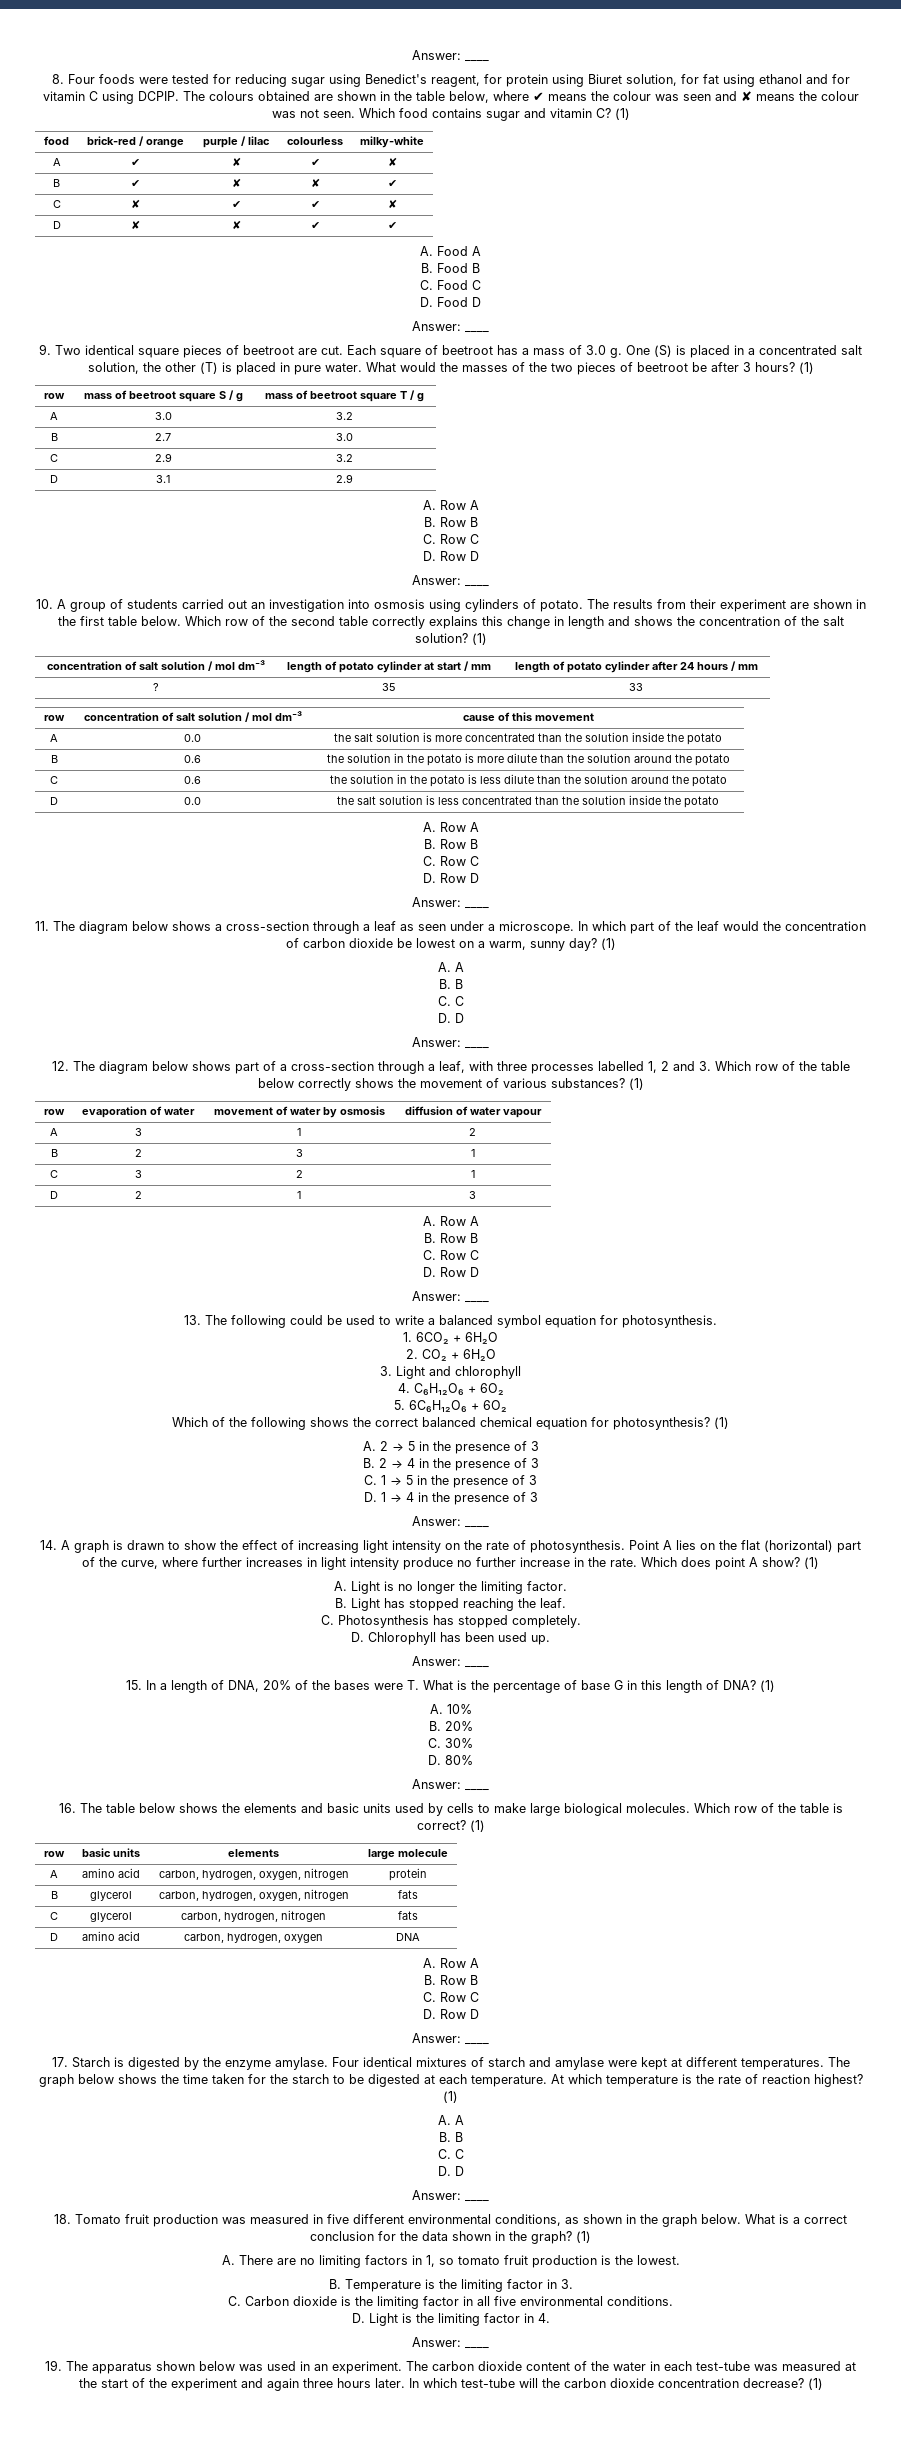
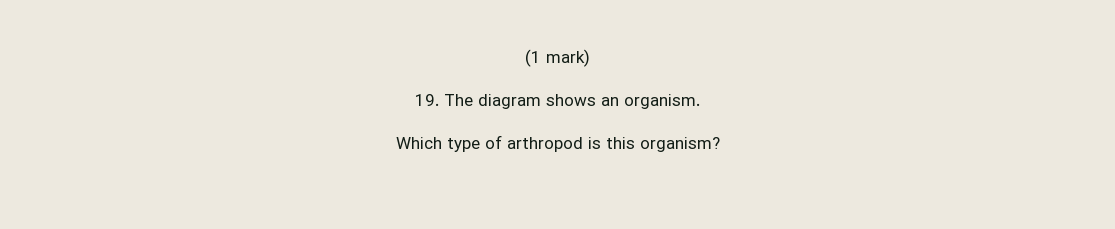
[412,50,461,60] [465,60,489,62] [51,74,850,87] [42,91,859,104] [271,108,630,121] [44,136,69,145] [87,136,184,148] [203,136,270,148] [287,137,343,145] [360,136,424,148] [52,158,61,166] [131,159,140,166] [231,157,241,166] [310,159,320,166] [387,157,397,166] [53,179,60,187] [131,180,140,187] [231,178,241,187] [310,178,320,187] [387,180,397,187] [52,200,61,208] [131,199,140,208] [231,201,241,208] [310,201,320,208] [387,199,397,208] [52,221,61,229] [131,220,140,229] [231,220,241,229] [310,222,320,229] [387,222,397,229] [420,246,481,256] [421,263,480,273] [420,280,481,290] [420,297,481,307] [412,321,461,331] [465,331,489,333] [39,344,862,358] [87,362,814,375] [44,393,65,399] [83,390,243,402] [265,390,424,402] [50,412,58,420] [154,412,172,420] [336,412,353,420] [50,433,58,441] [155,433,171,441] [336,433,353,441] [50,454,58,462] [154,453,172,462] [336,454,353,462] [50,475,58,483] [156,475,170,483] [336,474,353,483] [422,500,479,510] [423,517,478,527] [422,534,479,544] [422,551,479,561] [412,575,461,585] [465,585,489,587] [35,599,866,612] [57,616,844,629] [414,633,487,645] [46,660,265,671] [287,661,491,673] [514,661,758,673] [152,683,159,691] [382,683,396,691] [629,683,643,691] [44,715,65,721] [83,711,302,722] [462,712,594,721] [50,734,58,742] [184,734,201,742] [334,732,722,745] [50,755,58,763] [184,755,201,763] [326,753,730,766] [50,776,58,784] [184,776,201,784] [329,774,727,787] [50,797,58,805] [184,797,201,805] [337,795,719,808] [422,822,479,832] [423,839,478,849] [422,856,479,866] [422,873,479,883] [412,897,461,907] [465,907,489,909] [35,921,866,934] [285,938,616,951] [437,962,464,972] [438,979,463,989] [437,996,464,1006] [437,1013,464,1023] [412,1037,461,1047] [465,1047,489,1049] [51,1061,850,1074] [257,1078,644,1091] [44,1109,65,1115] [82,1106,195,1118] [213,1106,385,1118] [404,1106,542,1118] [50,1128,58,1136] [134,1128,142,1136] [297,1128,301,1136] [469,1128,476,1136] [50,1149,58,1157] [134,1149,142,1157] [295,1149,303,1157] [470,1149,475,1157] [50,1170,58,1178] [134,1170,142,1178] [295,1170,303,1178] [470,1170,475,1178] [50,1191,58,1199] [134,1191,142,1199] [297,1191,301,1199] [469,1191,476,1199] [422,1216,479,1226] [423,1233,478,1243] [422,1250,479,1260] [422,1267,479,1277] [412,1291,461,1301] [465,1301,489,1303] [184,1315,717,1328] [403,1332,498,1344] [405,1349,496,1361] [380,1366,521,1379] [397,1383,504,1395] [394,1400,507,1412] [172,1417,729,1430] [362,1441,539,1454] [362,1458,539,1471] [364,1475,537,1488] [363,1492,538,1505] [412,1516,461,1526] [465,1526,489,1528] [40,1540,861,1553] [82,1557,819,1570] [334,1581,567,1594] [335,1598,566,1611] [320,1615,581,1628] [351,1632,550,1645] [412,1656,461,1666] [465,1666,489,1668] [126,1680,775,1693] [429,1704,472,1714] [428,1721,473,1731] [428,1738,473,1748] [428,1755,473,1765] [412,1779,461,1789] [465,1789,489,1791] [58,1803,843,1816] [416,1820,485,1832] [44,1851,65,1857] [81,1848,140,1857] [228,1849,279,1857] [367,1849,448,1860] [50,1870,58,1878] [81,1868,140,1878] [158,1868,349,1880] [388,1868,427,1881] [50,1891,58,1899] [89,1891,132,1901] [158,1889,349,1901] [397,1890,418,1899] [50,1912,58,1920] [89,1912,132,1922] [181,1910,326,1922] [397,1911,418,1920] [50,1933,58,1941] [81,1931,140,1941] [184,1933,323,1943] [395,1933,420,1941] [422,1958,479,1968] [423,1975,478,1985] [422,1992,479,2002] [422,2009,479,2019] [412,2033,461,2043] [465,2043,489,2045] [51,2057,850,2070] [38,2074,863,2087] [443,2091,458,2103] [437,2115,464,2125] [438,2132,463,2142] [437,2149,464,2159] [437,2166,464,2176] [412,2190,461,2200] [465,2200,489,2202] [54,2214,847,2227] [310,2231,591,2244] [221,2255,680,2268] [328,2279,573,2292] [228,2296,673,2309] [351,2313,550,2326] [412,2337,461,2347] [465,2347,489,2349] [45,2360,856,2374] [78,2378,823,2391] Answer: ____ // 8. Four foods were tested for reducing sugar using Benedict's reagent, for protein using Biuret solution, for fat using ethanol and for vitamin C using DCPIP. The colours obtained are shown in the table below, where ✔ means the colour was seen and ✘ means the colour was not seen. Which food contains sugar and vitamin C? (1) // food | brick-red / orange | purple / lilac | colourless | milky-white // A | ✔ | ✘ | ✔ | ✘ // B | ✔ | ✘ | ✘ | ✔ // C | ✘ | ✔ | ✔ | ✘ // D | ✘ | ✘ | ✔ | ✔ // A. Food A // B. Food B // C. Food C // D. Food D // Answer: ____ // 9. Two identical square pieces of beetroot are cut. Each square of beetroot has a mass of 3.0 g. One (S) is placed in a concentrated salt solution, the other (T) is placed in pure water. What would the masses of the two pieces of beetroot be after 3 hours? (1) // row | mass of beetroot square S / g | mass of beetroot square T / g // A | 3.0 | 3.2 // B | 2.7 | 3.0 // C | 2.9 | 3.2 // D | 3.1 | 2.9 // A. Row A // B. Row B // C. Row C // D. Row D // Answer: ____ // 10. A group of students carried out an investigation into osmosis using cylinders of potato. The results from their experiment are shown in the first table below. Which row of the second table correctly explains this change in length and shows the concentration of the salt solution? (1) // concentration of salt solution / mol dm⁻³ | length of potato cylinder at start / mm | length of potato cylinder after 24 hours / mm // ? | 35 | 33 // row | concentration of salt solution / mol dm⁻³ | cause of this movement // A | 0.0 | the salt solution is more concentrated than the solution inside the potato // B | 0.6 | the solution in the potato is more dilute than the solution around the potato // C | 0.6 | the solution in the potato is less dilute than the solution around the potato // D | 0.0 | the salt solution is less concentrated than the solution inside the potato // A. Row A // B. Row B // C. Row C // D. Row D // Answer: ____ // 11. The diagram below shows a cross-section through a leaf as seen under a microscope. In which part of the leaf would the concentration of carbon dioxide be lowest on a warm, sunny day? (1) // A. A // B. B // C. C // D. D // Answer: ____ // 12. The diagram below shows part of a cross-section through a leaf, with three processes labelled 1, 2 and 3. Which row of the table below correctly shows the movement of various substances? (1) // row | evaporation of water | movement of water by osmosis | diffusion of water vapour // A | 3 | 1 | 2 // B | 2 | 3 | 1 // C | 3 | 2 | 1 // D | 2 | 1 | 3 // A. Row A // B. Row B // C. Row C // D. Row D // Answer: ____ // 13. The following could be used to write a balanced symbol equation for photosynthesis. // 1. 6CO₂ + 6H₂O // 2. CO₂ + 6H₂O // 3. Light and chlorophyll // 4. C₆H₁₂O₆ + 6O₂ // 5. 6C₆H₁₂O₆ + 6O₂ // Which of the following shows the correct balanced chemical equation for photosynthesis? (1) // A. 2 → 5 in the presence of 3 // B. 2 → 4 in the presence of 3 // C. 1 → 5 in the presence of 3 // D. 1 → 4 in the presence of 3 // Answer: ____ // 14. A graph is drawn to show the effect of increasing light intensity on the rate of photosynthesis. Point A lies on the flat (horizontal) part of the curve, where further increases in light intensity produce no further increase in the rate. Which does point A show? (1) // A. Light is no longer the limiting factor. // B. Light has stopped reaching the leaf. // C. Photosynthesis has stopped completely. // D. Chlorophyll has been used up. // Answer: ____ // 15. In a length of DNA, 20% of the bases were T. What is the percentage of base G in this length of DNA? (1) // A. 10% // B. 20% // C. 30% // D. 80% // Answer: ____ // 16. The table below shows the elements and basic units used by cells to make large biological molecules. Which row of the table is correct? (1) // row | basic units | elements | large molecule // A | amino acid | carbon, hydrogen, oxygen, nitrogen | protein // B | glycerol | carbon, hydrogen, oxygen, nitrogen | fats // C | glycerol | carbon, hydrogen, nitrogen | fats // D | amino acid | carbon, hydrogen, oxygen | DNA // A. Row A // B. Row B // C. Row C // D. Row D // Answer: ____ // 17. Starch is digested by the enzyme amylase. Four identical mixtures of starch and amylase were kept at different temperatures. The graph below shows the time taken for the starch to be digested at each temperature. At which temperature is the rate of reaction highest? (1) // A. A // B. B // C. C // D. D // Answer: ____ // 18. Tomato fruit production was measured in five different environmental conditions, as shown in the graph below. What is a correct conclusion for the data shown in the graph? (1) // A. There are no limiting factors in 1, so tomato fruit production is the lowest. // B. Temperature is the limiting factor in 3. // C. Carbon dioxide is the limiting factor in all five environmental conditions. // D. Light is the limiting factor in 4. // Answer: ____ // 19. The apparatus shown below was used in an experiment. The carbon dioxide content of the water in each test-tube was measured at the start of the experiment and again three hours later. In which test-tube will the carbon dioxide concentration decrease? (1) -> [525,49,590,67] [415,94,700,109] [395,135,720,152] (1 mark) // 19. The diagram shows an organism. // Which type of arthropod is this organism?

